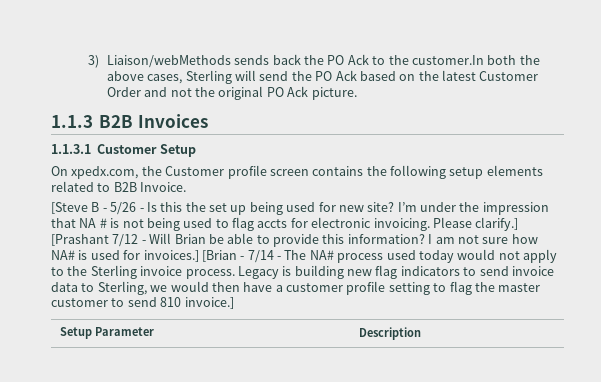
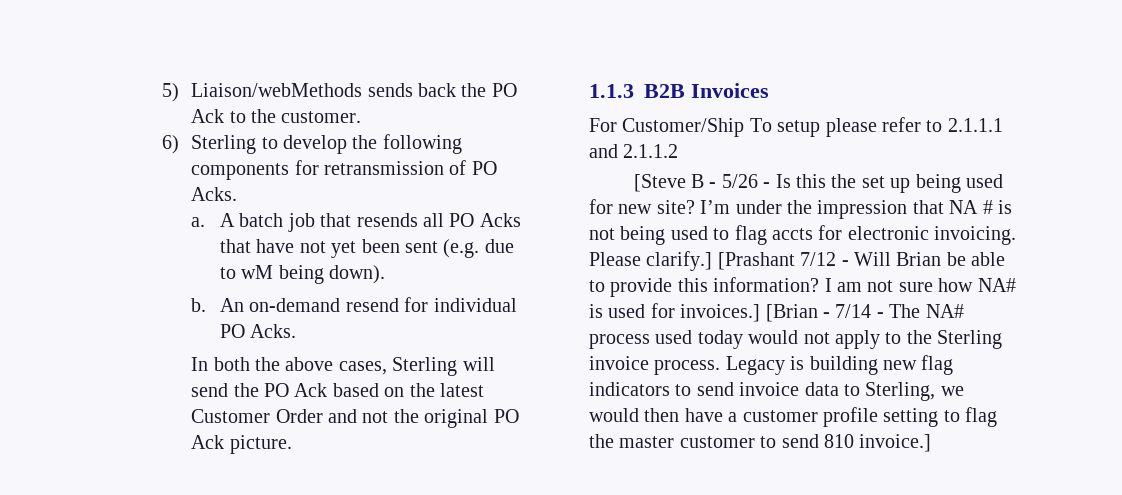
[88,55,100,68] 3) -> [162,83,180,102] 5)
[411,55,484,65] customer.In -> [281,111,362,123] [162,134,462,154] [191,160,497,180] [191,187,238,201] [191,213,521,232] [219,239,514,258] [219,265,386,284] [191,297,517,312] [219,324,297,338] [191,357,209,371] customer. // 6) Sterling to develop the following components for retransmission of PO Acks. // a. A batch job that resends all PO Acks that have not yet been sent (e.g. due to wM being down). // b. An on-demand resend for individual PO Acks. // In
[51,144,196,157] [51,165,543,179] [51,181,187,192] 1.1.3.1 Customer Setup // On xpedx.com, the Customer profile screen contains the following setup elements related to B2B Invoice. -> [589,117,1003,137] [589,144,679,158] For Customer/Ship To setup please refer to 2.1.1.1 and 2.1.1.2
[59,327,154,339] [358,327,421,340] // Setup Parameter | Description -> (932, 443) none

